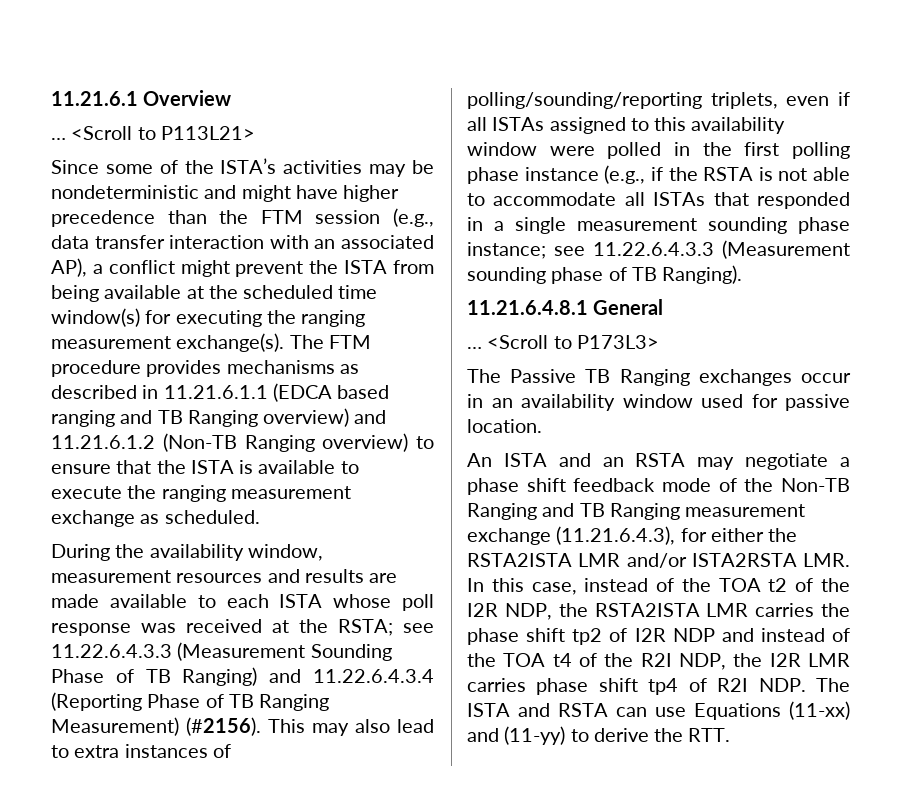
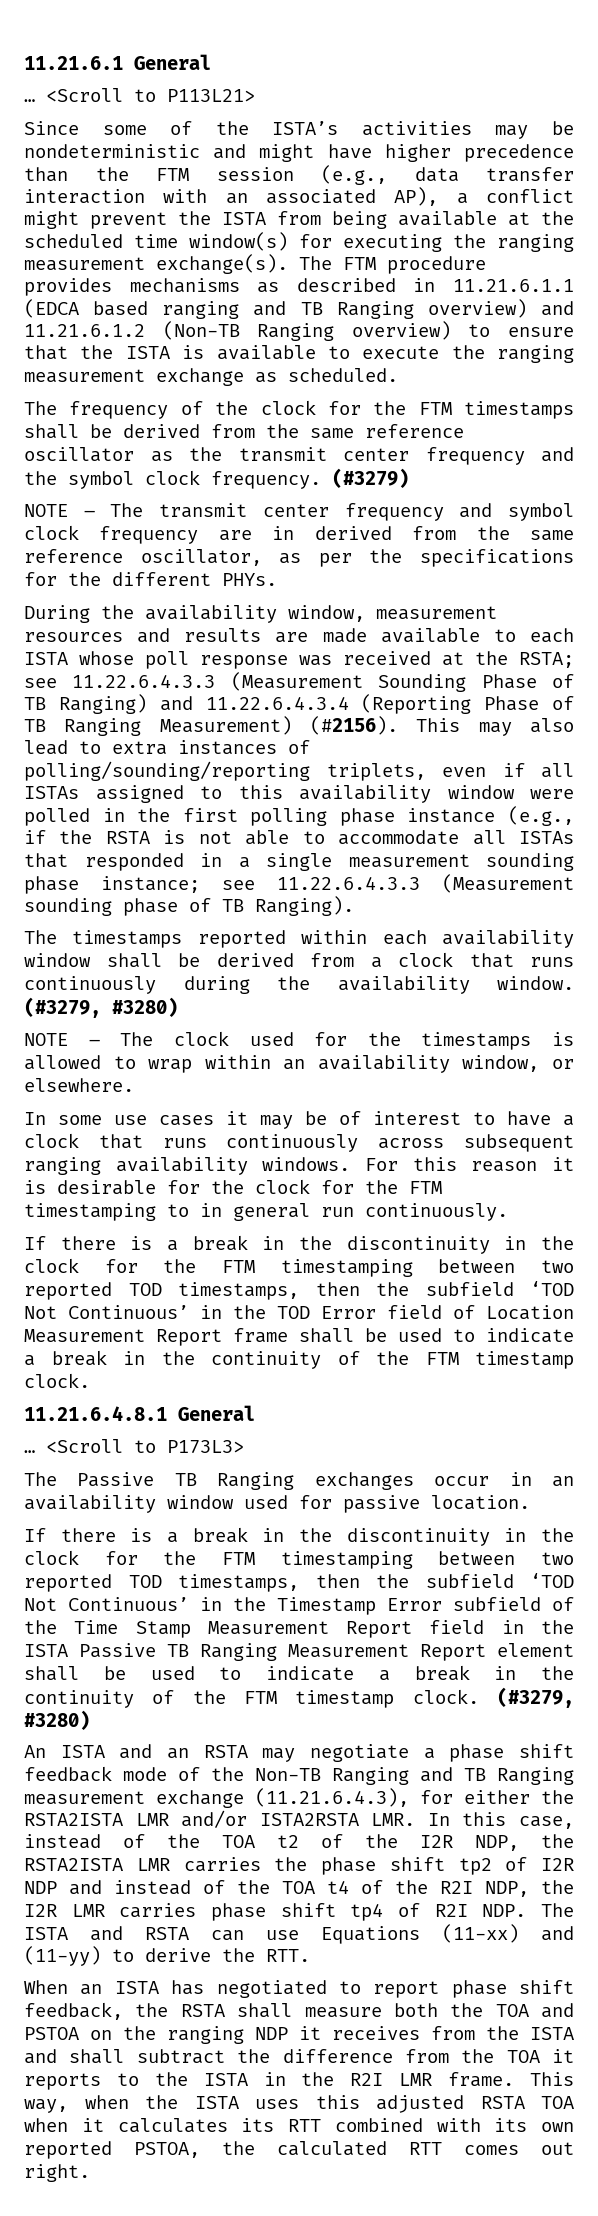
[143,90,232,106] Overview -> [134,54,211,70] General
(260, 517) none -> [24,400,574,419] [24,424,464,439] [24,447,574,465] [24,468,409,489] [24,503,574,521] [24,525,575,544] [24,549,574,567] [24,572,277,586] // The frequency of the clock for the FTM timestamps shall be derived from the same reference oscillator as the transmit center frequency and the symbol clock frequency. (#3279) // NOTE – The transmit center frequency and symbol clock frequency are in derived from the same reference oscillator, as per the specifications for the different PHYs.
(743, 274) none -> [24,930,574,948] [24,952,574,968] [24,976,574,994] [24,997,178,1018] [24,1031,574,1050] [24,1055,574,1073] [24,1078,134,1092] [24,1111,574,1129] [24,1133,574,1152] [24,1157,575,1175] [24,1179,442,1195] [24,1203,508,1221] [24,1235,574,1254] [24,1258,574,1277] [24,1281,574,1300] [24,1305,574,1320] [24,1328,574,1346] [24,1350,574,1369] [24,1373,90,1388] // The timestamps reported within each availability window shall be derived from a clock that runs continuously during the availability window. (#3279, #3280) // NOTE – The clock used for the timestamps is allowed to wrap within an availability window, or elsewhere. // In some use cases it may be of interest to have a clock that runs continuously across subsequent ranging availability windows. For this reason it is desirable for the clock for the FTM timestamping to in general run continuously. // If there is a break in the discontinuity in the clock for the FTM timestamping between two reported TOD timestamps, then the subfield ‘TOD Not Continuous’ in the TOD Error field of Location Measurement Report frame shall be used to indicate a break in the continuity of the FTM timestamp clock.
(542, 426) none -> [24,1527,574,1546] [24,1550,574,1569] [24,1573,574,1592] [24,1597,574,1615] [24,1620,574,1638] [24,1643,574,1661] [24,1665,574,1681] [24,1687,574,1708] [24,1710,90,1730] // If there is a break in the discontinuity in the clock for the FTM timestamping between two reported TOD timestamps, then the subfield ‘TOD Not Continuous’ in the Timestamp Error subfield of the Time Stamp Measurement Report field in the ISTA Passive TB Ranging Measurement Report element shall be used to indicate a break in the continuity of the FTM timestamp clock. (#3279, #3280)
(731, 735) none -> [24,1980,574,1998] [24,2002,574,2020] [24,2026,574,2044] [24,2049,574,2064] [24,2072,575,2090] [24,2095,574,2113] [24,2118,574,2133] [24,2141,574,2159] [24,2164,90,2182] // When an ISTA has negotiated to report phase shift feedback, the RSTA shall measure both the TOA and PSTOA on the ranging NDP it receives from the ISTA and shall subtract the difference from the TOA it reports to the ISTA in the R2I LMR frame. This way, when the ISTA uses this adjusted RSTA TOA when it calculates its RTT combined with its own reported PSTOA, the calculated RTT comes out right.

